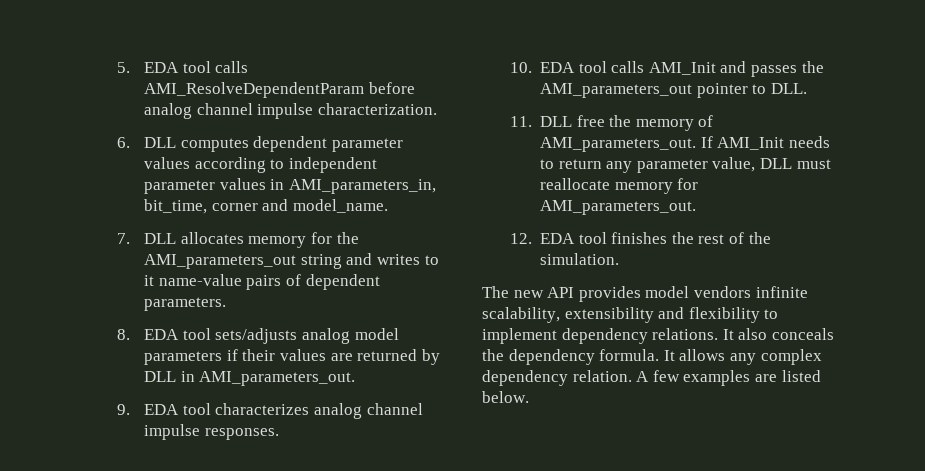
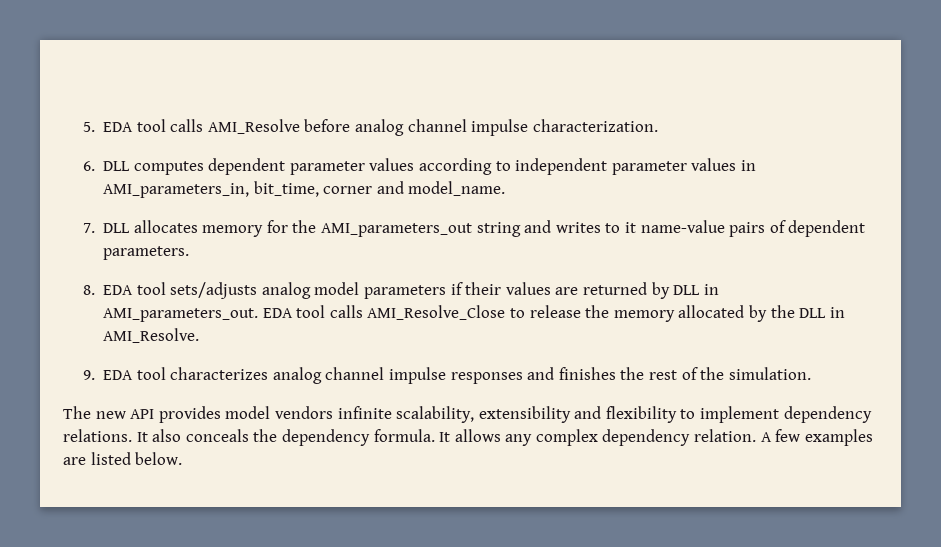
[144,82,365,98] AMI_ResolveDependentParam -> [207,119,300,134] AMI_Resolve
(356, 378) none -> [262,305,845,322] [103,328,200,343] EDA tool calls AMI_Resolve_Close to release the memory allocated by the DLL in AMI_Resolve.
[204,428,279,440] [509,61,824,77] [540,83,807,98] [509,115,714,131] [540,136,830,152] [540,157,831,173] [540,178,699,194] [540,200,697,215] [509,232,607,244] responses. // 10. EDA tool calls AMI_Init and passes the AMI_parameters_out pointer to DLL. // 11. DLL free the memory of AMI_parameters_out. If AMI_Init needs to return any parameter value, DLL must reallocate memory for AMI_parameters_out. // 12. EDA tool -> [450,367,555,384] responses and

